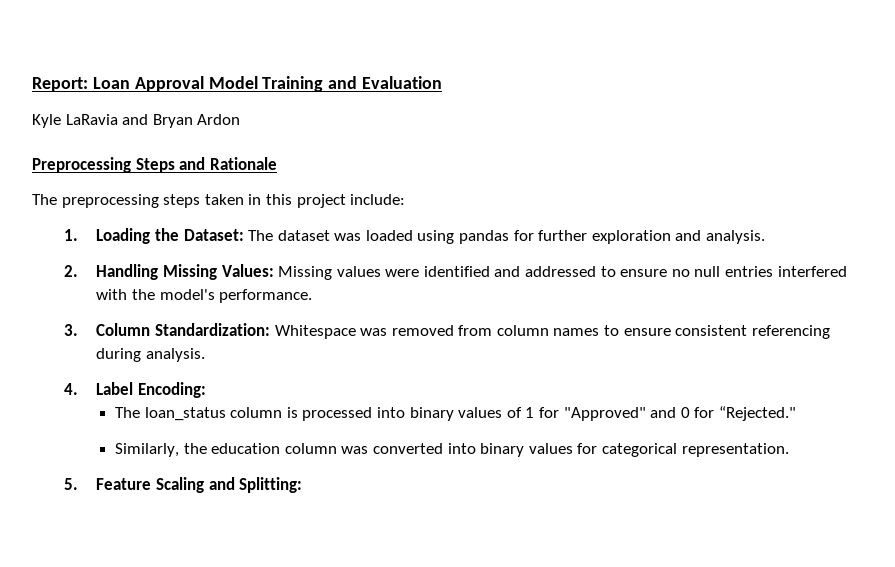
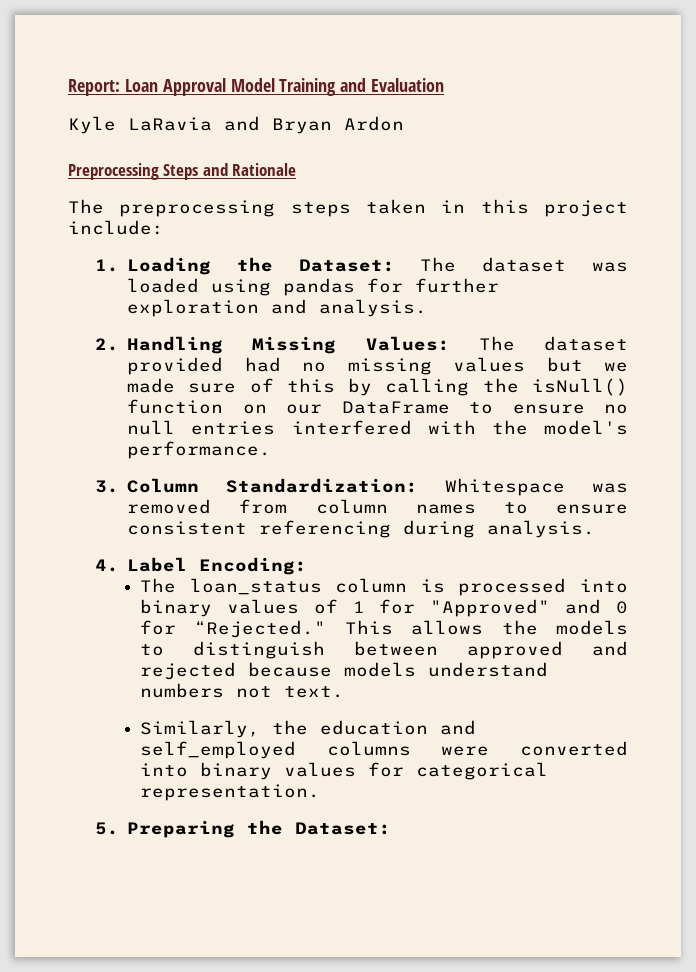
[278,266,597,280] Missing values were identified and addressed -> [478,336,629,351] [127,357,628,375] [127,378,628,396] [127,399,450,414] The dataset provided had no missing values but we made sure of this by calling the isNull() function on our DataFrame
(796, 413) none -> [344,620,628,635] [140,641,628,659] [140,662,549,680] [140,683,345,698] This allows the models to distinguish between approved and rejected because models understand numbers not text.
[284,443,369,454] column was -> [440,720,477,735] [140,741,490,759] and self_employed columns were
[96,477,303,493] Feature Scaling and Splitting: -> [127,820,392,838] Preparing the Dataset:

